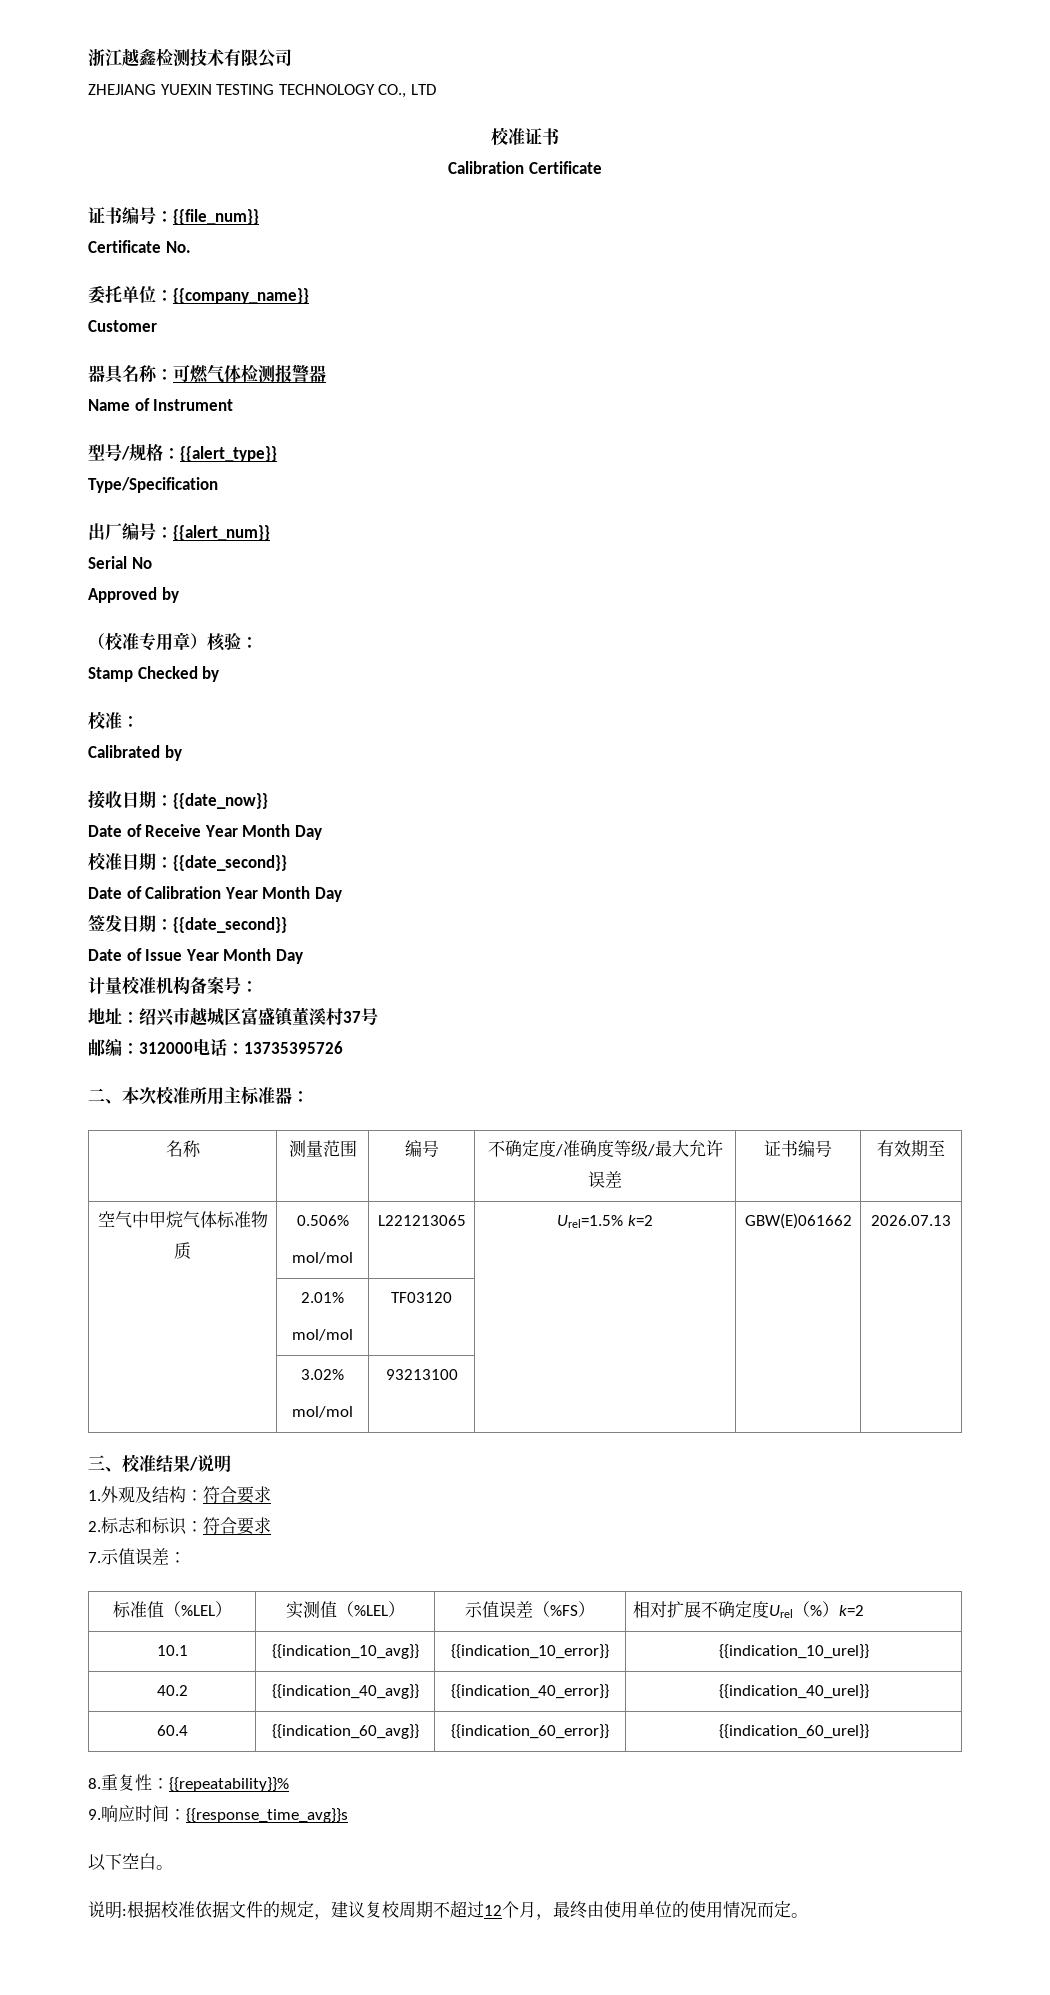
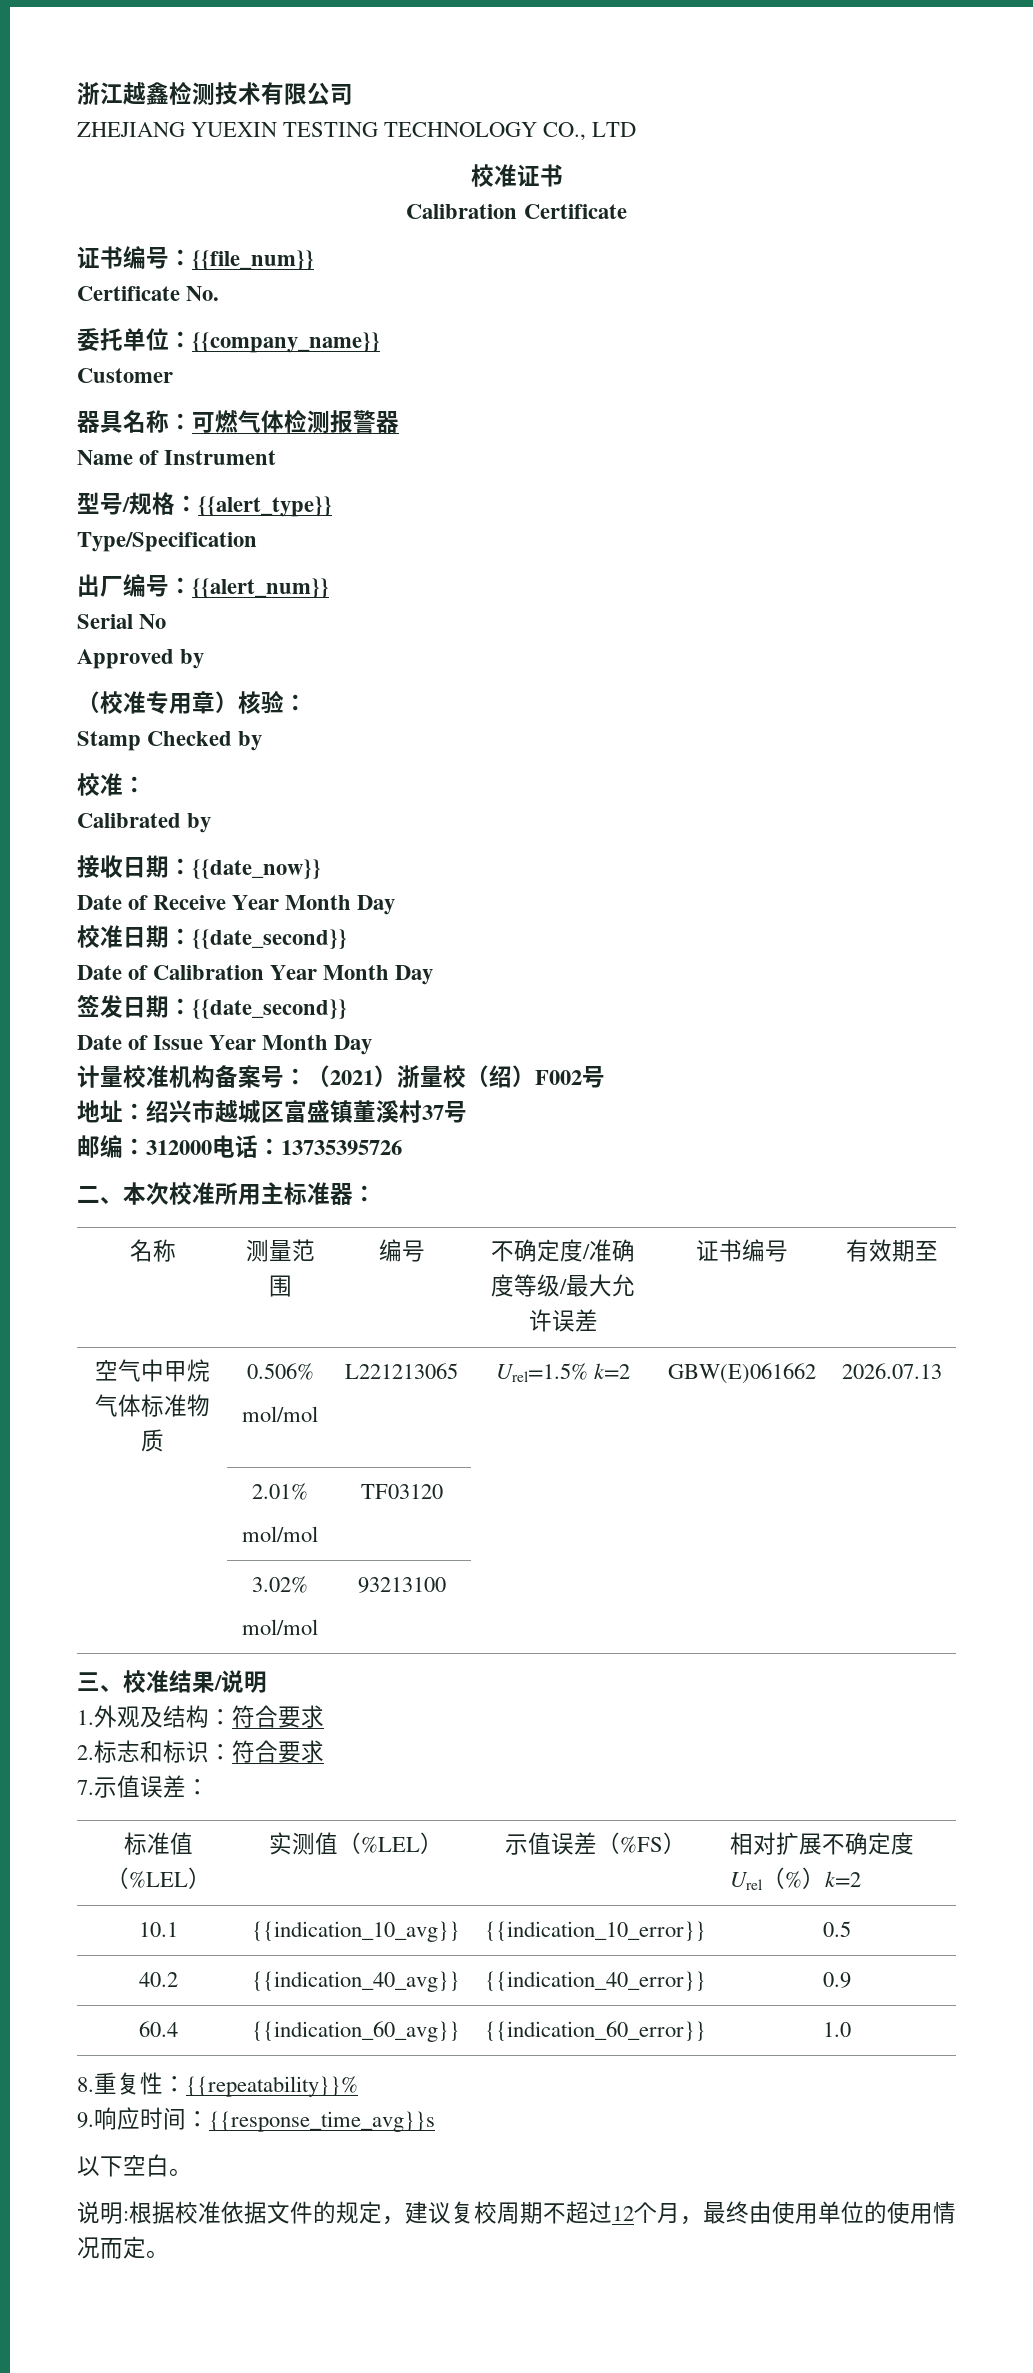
(258, 986) none -> [307,1065,605,1088] （2021）浙量校（绍）F002号
[718,1644,869,1659] {{indication_10_urel}} -> [823,1921,851,1937] 0.5
[718,1684,869,1699] {{indication_40_urel}} -> [823,1972,851,1988] 0.9
[718,1724,869,1739] {{indication_60_urel}} -> [823,2022,851,2037] 1.0

